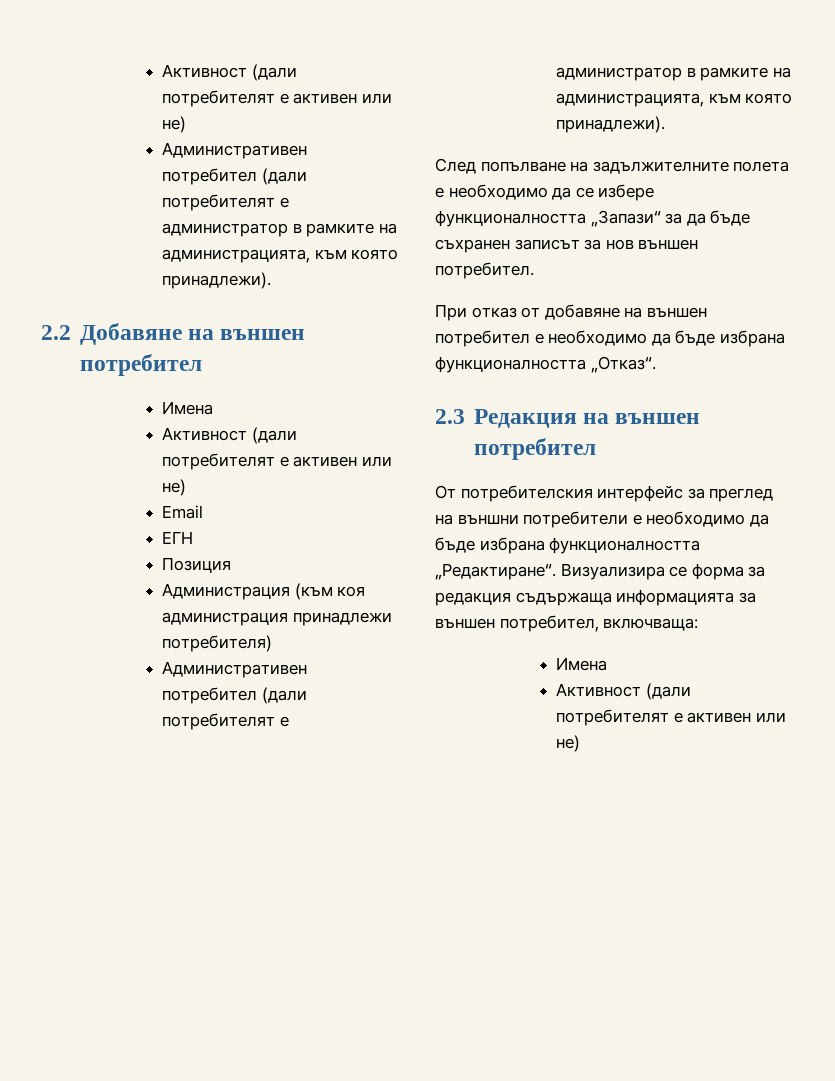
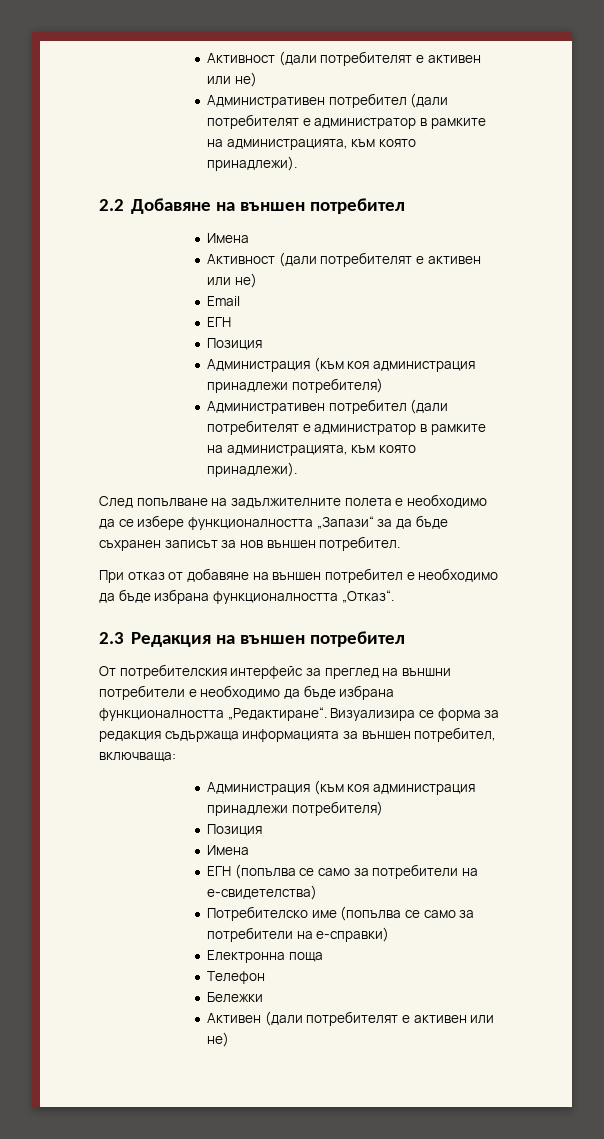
[556,657,608,671] [556,683,642,697] Имена // Активност -> [207,780,475,795] [207,801,383,816] [207,824,263,836] [207,845,250,855] [207,864,478,879] [207,885,318,900] [207,906,475,921] [207,927,390,942] [207,950,323,963] [207,971,266,984] [207,992,264,1003] [207,1013,262,1023] Администрация (към коя администрация принадлежи потребителя) // Позиция // Имена // ЕГН (попълва се само за потребители на е-свидетелства) // Потребителско име (попълва се само за потребители на е-справки) // Електронна поща // Телефон // Бележки // Активен

